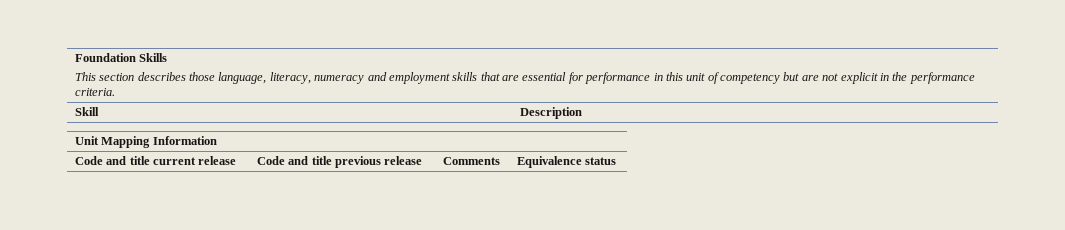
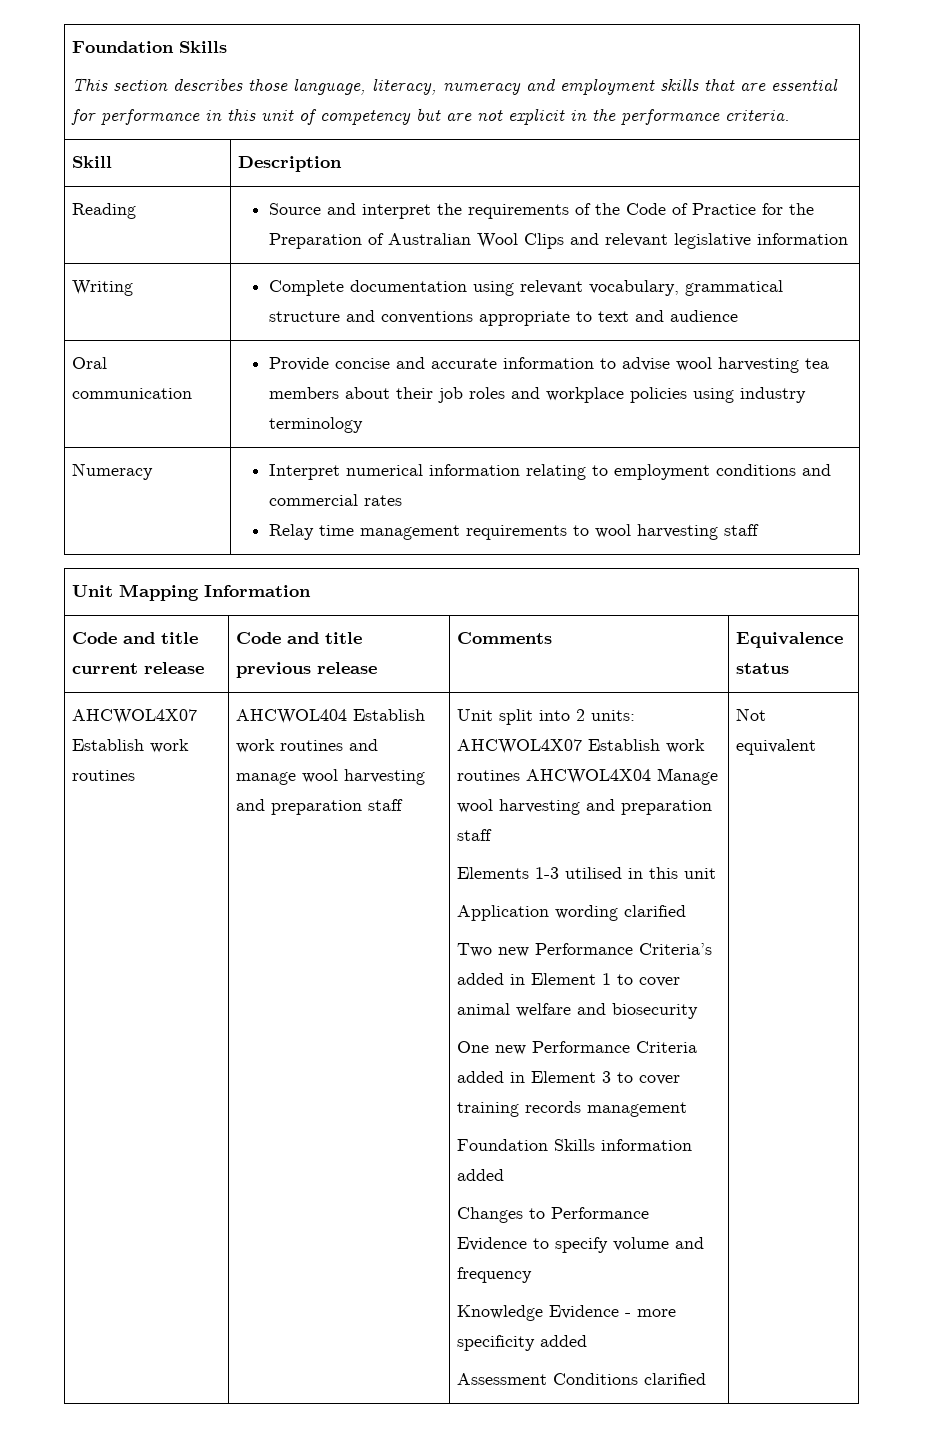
(582, 113) none -> [71,203,136,219] [269,203,815,219] [269,233,849,249] [71,280,133,296] [269,280,784,296] [269,310,739,326] [71,357,107,369] [71,388,192,399] [269,357,830,373] [269,387,807,403] [269,417,364,433] [71,463,153,480] [269,464,832,480] [269,494,403,506] [269,524,760,540] // Reading | Source and interpret the requirements of the Code of Practice for the Preparation of Australian Wool Clips and relevant legislative information // Writing | Complete documentation using relevant vocabulary, grammatical structure and conventions appropriate to text and audience // Oral communication | Provide concise and accurate information to advise wool harvesting tea members about their job roles and workplace policies using industry terminology // Numeracy | Interpret numerical information relating to employment conditions and commercial rates // Relay time management requirements to wool harvesting staff
(617, 161) none -> [71,709,197,724] [71,739,189,753] [71,770,135,781] [235,709,425,724] [235,739,378,753] [235,769,425,785] [235,799,403,815] [456,709,635,725] [456,739,705,754] [456,768,718,785] [456,799,712,815] [456,829,492,841] [456,867,716,879] [456,905,686,921] [456,943,712,957] [456,973,680,987] [456,1003,698,1019] [456,1041,697,1055] [456,1071,680,1085] [456,1101,687,1117] [456,1139,692,1151] [456,1169,504,1181] [456,1207,649,1223] [456,1237,704,1253] [456,1267,532,1283] [456,1305,676,1321] [456,1335,587,1351] [456,1373,706,1385] [735,708,766,721] [735,739,816,755] // AHCWOL4X07 Establish work routines | AHCWOL404 Establish work routines and manage wool harvesting and preparation staff | Unit split into 2 units: AHCWOL4X07 Establish work routines AHCWOL4X04 Manage wool harvesting and preparation staff // Elements 1-3 utilised in this unit // Application wording clarified // Two new Performance Criteria’s added in Element 1 to cover animal welfare and biosecurity // One new Performance Criteria added in Element 3 to cover training records management // Foundation Skills information added // Changes to Performance Evidence to specify volume and frequency // Knowledge Evidence - more specificity added // Assessment Conditions clarified | Not equivalent

